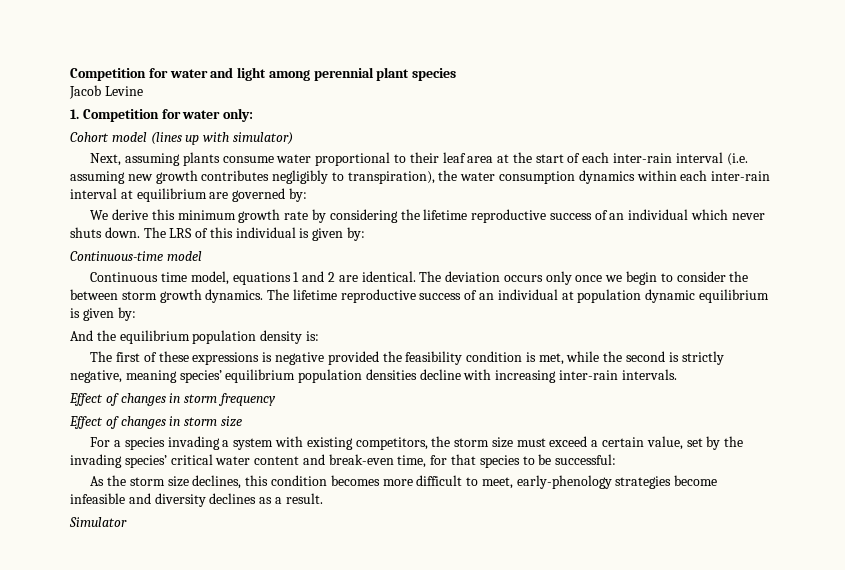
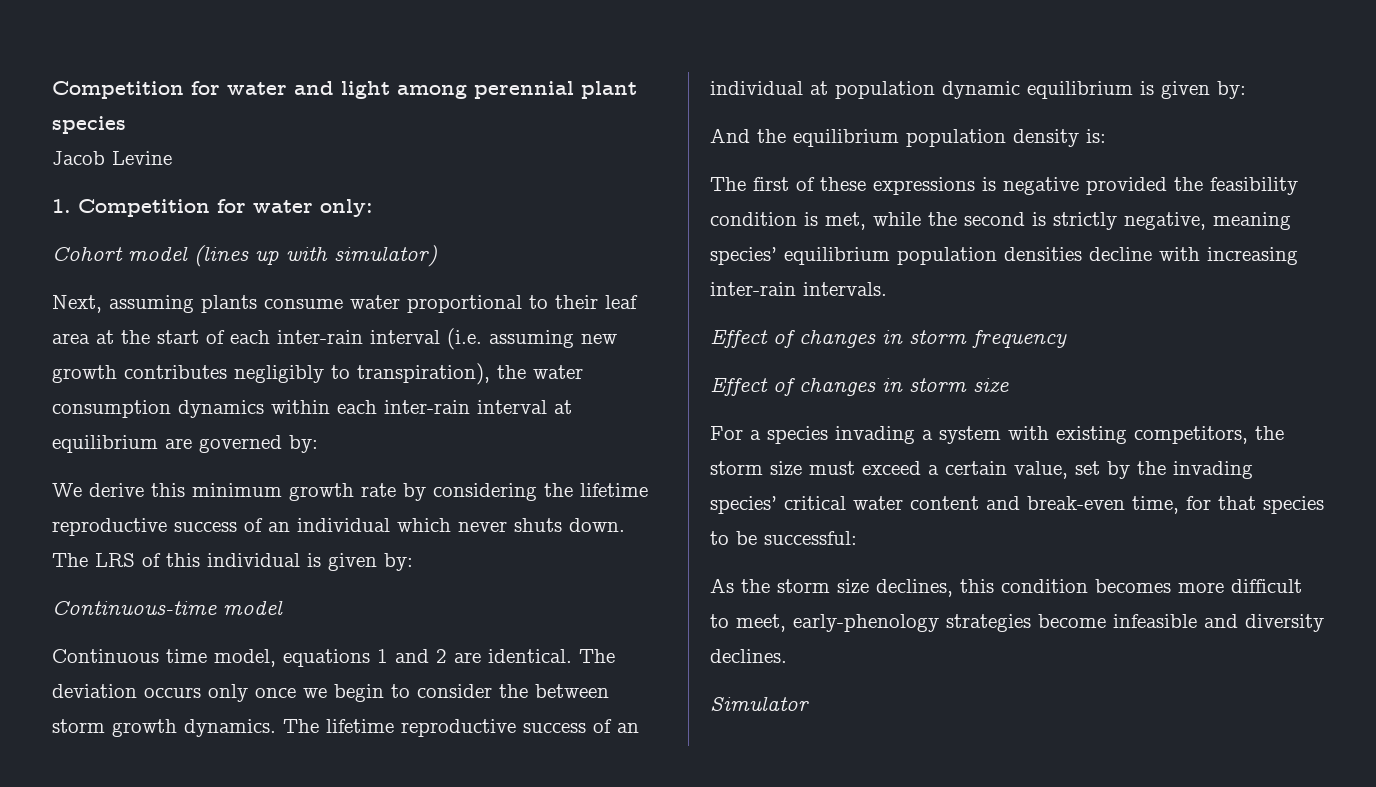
[209,493,323,504] declines as a result. -> [710,649,787,663] declines.

